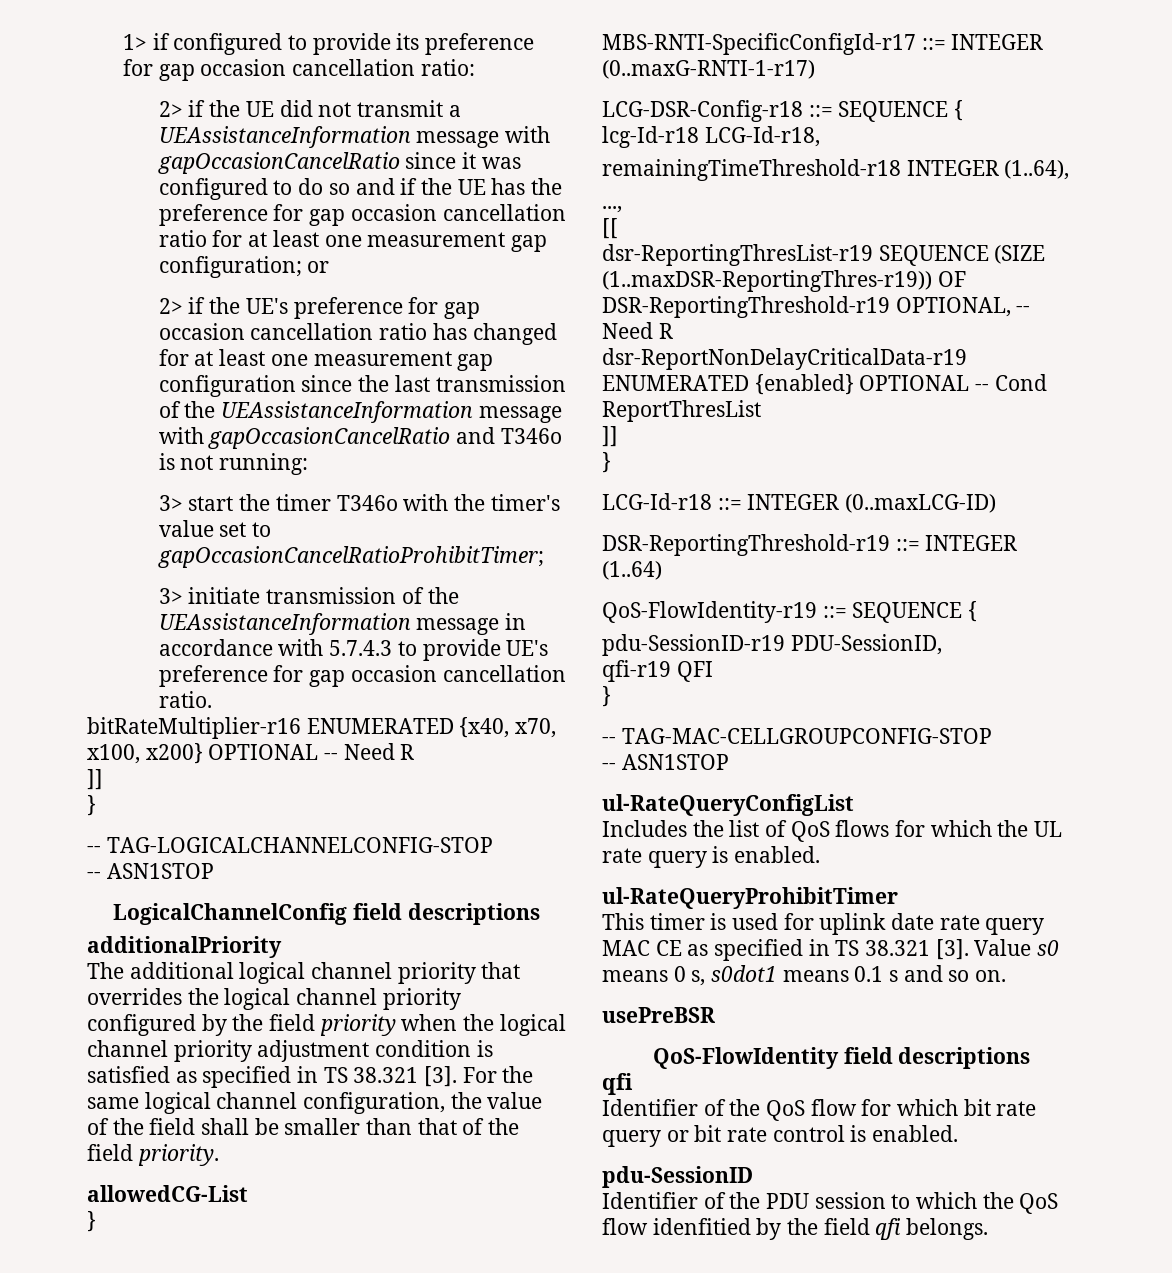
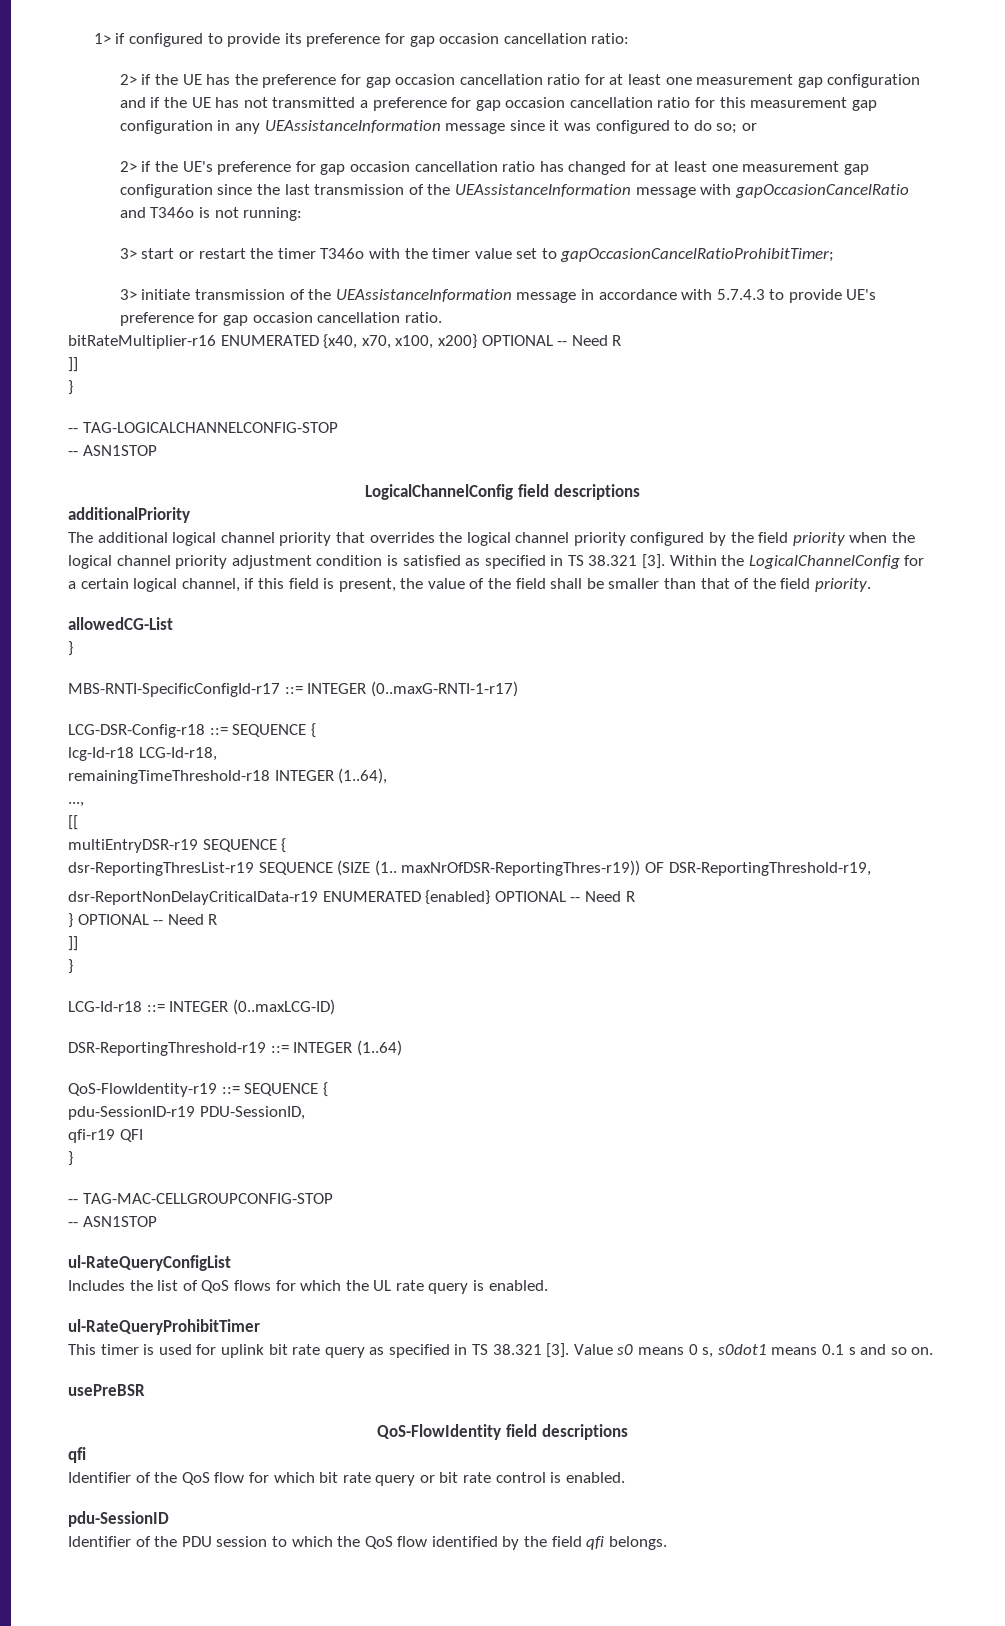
[279,100,461,117] [158,126,551,148] [157,152,521,174] [158,178,486,200] did not transmit a UEAssistanceInformation message with gapOccasionCancelRatio since it was configured to do so and if the UE -> (202, 79) none
[158,256,302,278] configuration; -> [827,74,921,88] [119,97,877,111] [119,120,738,134] configuration and if the UE has not transmitted a preference for gap occasion cancellation ratio for this measurement gap configuration in any UEAssistanceInformation message since it was configured to do so;
(234, 503) none -> [178,248,246,259] or restart
[490,494,560,511] timer's -> [432,248,471,259] timer
[462,1066,534,1083] [87,1092,446,1114] For the same logical channel configuration, -> [669,555,925,569] [68,578,396,592] Within the LogicalChannelConfig for a certain logical channel, if this field is present,
(618, 228) none -> [68,838,287,853] // multiEntryDSR-r19 SEQUENCE {
[602,270,966,292] [602,296,1031,318] [602,322,673,339] (1..maxDSR-ReportingThres-r19)) OF DSR-ReportingThreshold-r19 OPTIONAL, -- Need R -> [374,860,871,876] (1.. maxNrOfDSR-ReportingThres-r19)) OF DSR-ReportingThreshold-r19,
[994,374,1047,391] [602,400,761,422] Cond ReportThresList -> [584,891,635,902] [68,913,218,928] Need R // } OPTIONAL -- Need R
[891,913,1045,935] [602,940,682,956] date rate query MAC CE -> [268,1344,365,1358] bit rate query
[652,1218,751,1235] idenfitied -> [431,1536,498,1547] identified

